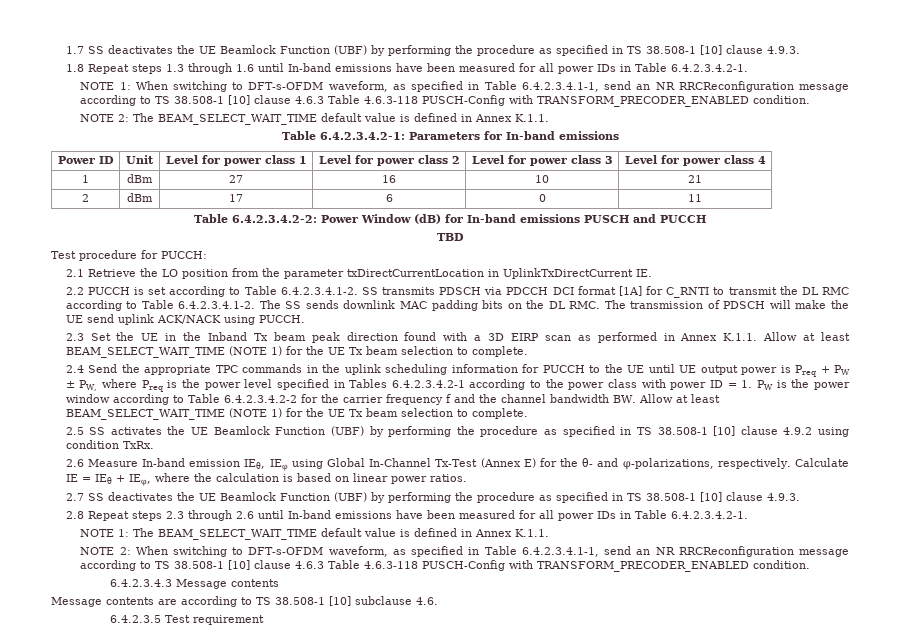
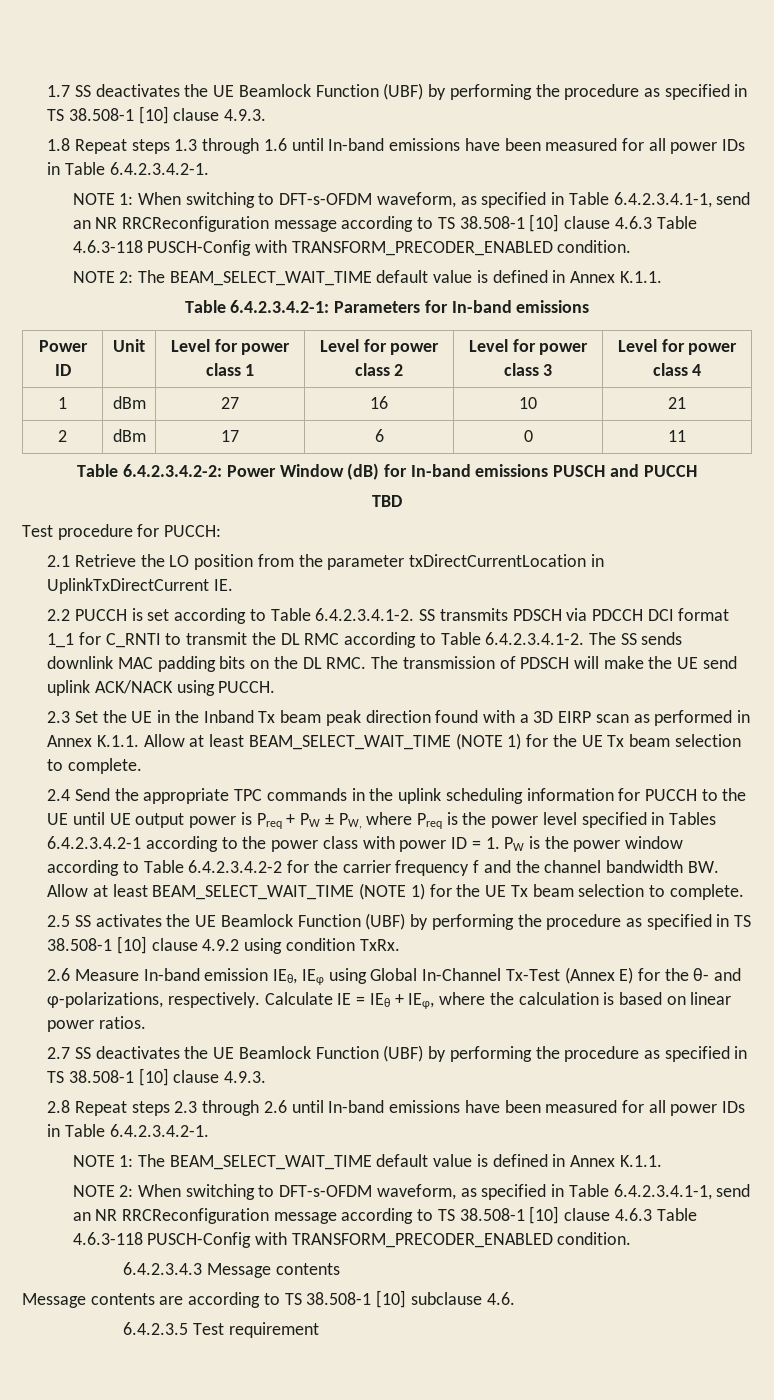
[618,286,642,296] [1A] -> [47,633,75,648] 1_1

